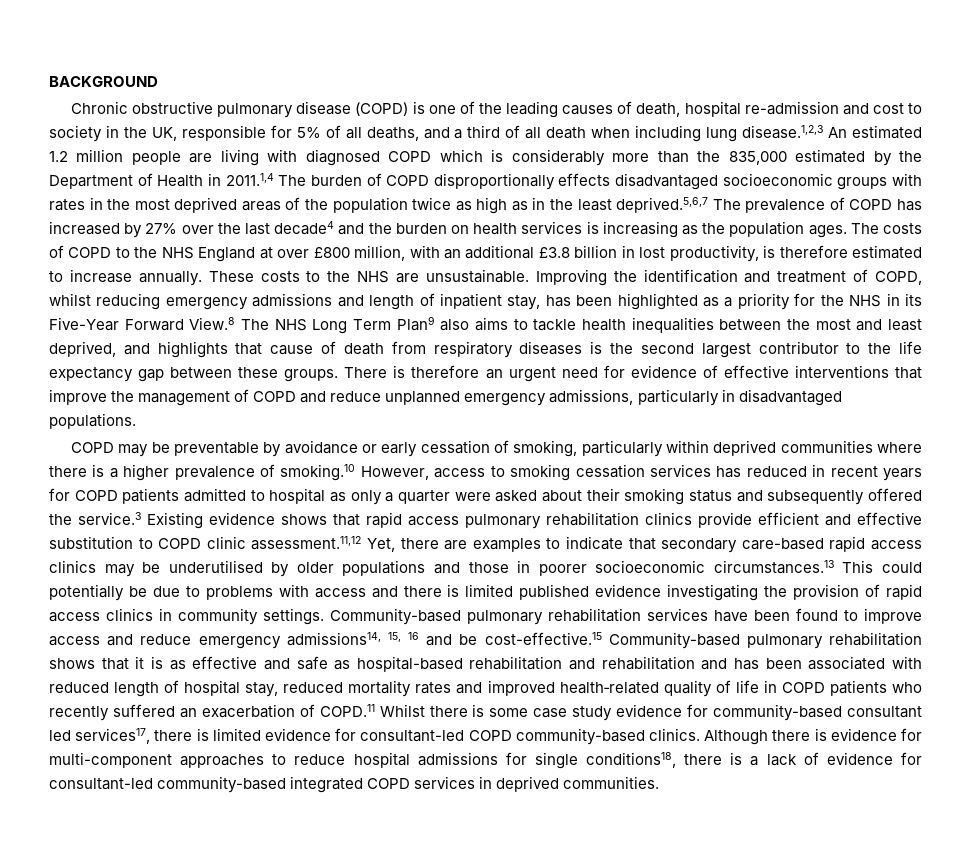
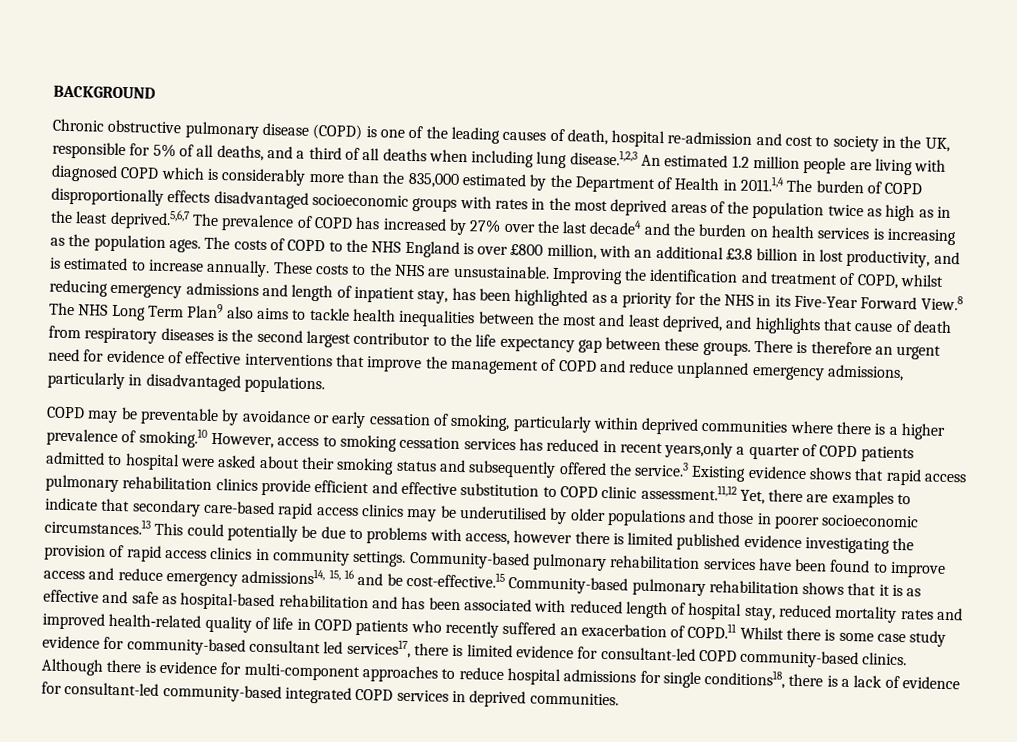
[546,127,587,139] death -> [382,148,427,162] deaths
[259,247,273,259] at -> [462,243,474,255] is
[763,245,848,258] is therefore -> [933,251,960,265] [49,257,61,269] and is
[882,468,922,481] [49,488,70,501] years for -> [664,441,818,460] years,only a quarter of
[330,490,451,505] as only a quarter -> (180, 462) none
[314,586,398,598] access and -> [464,530,573,546] access, however
[601,656,728,670] rehabilitation and -> (398, 602) none

